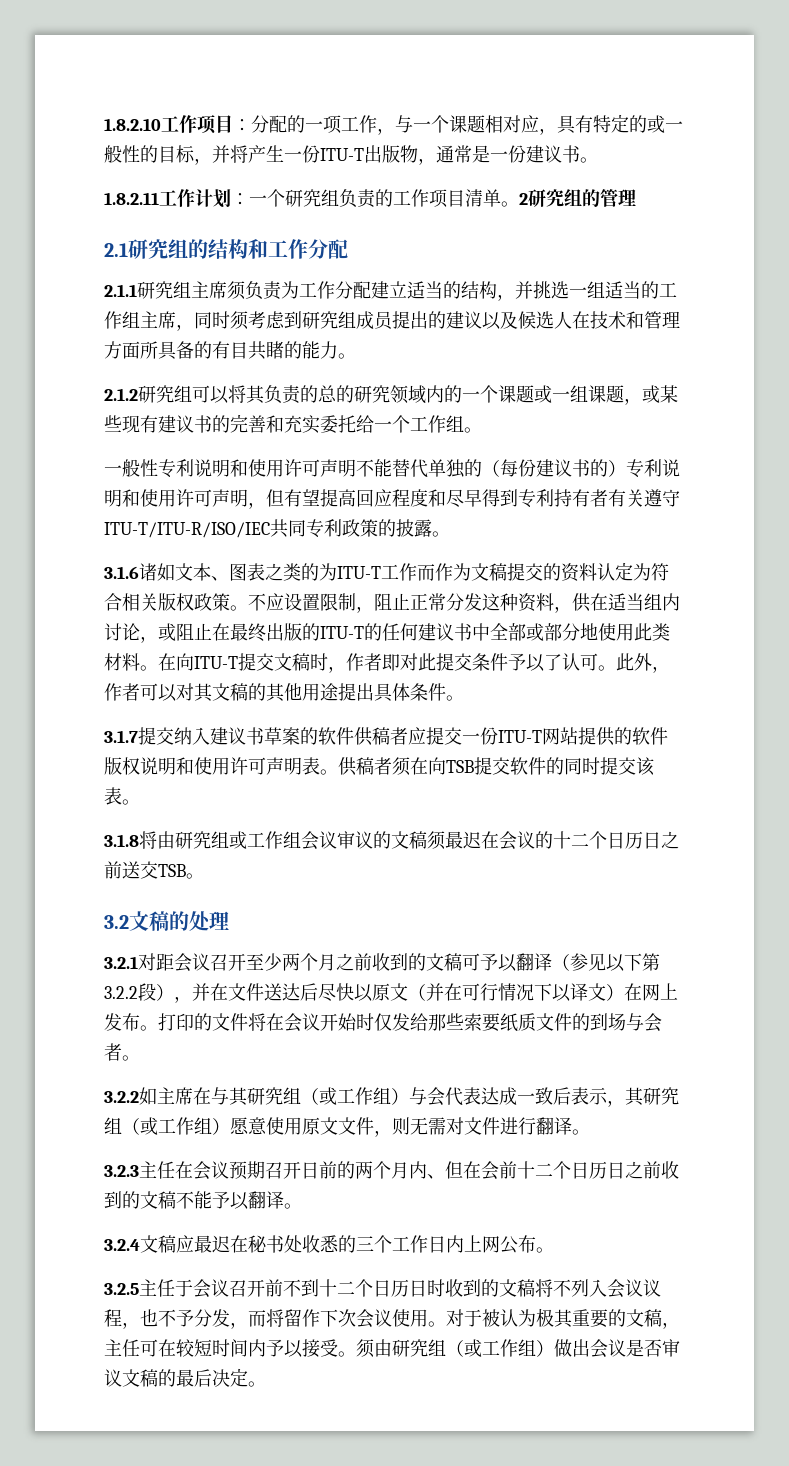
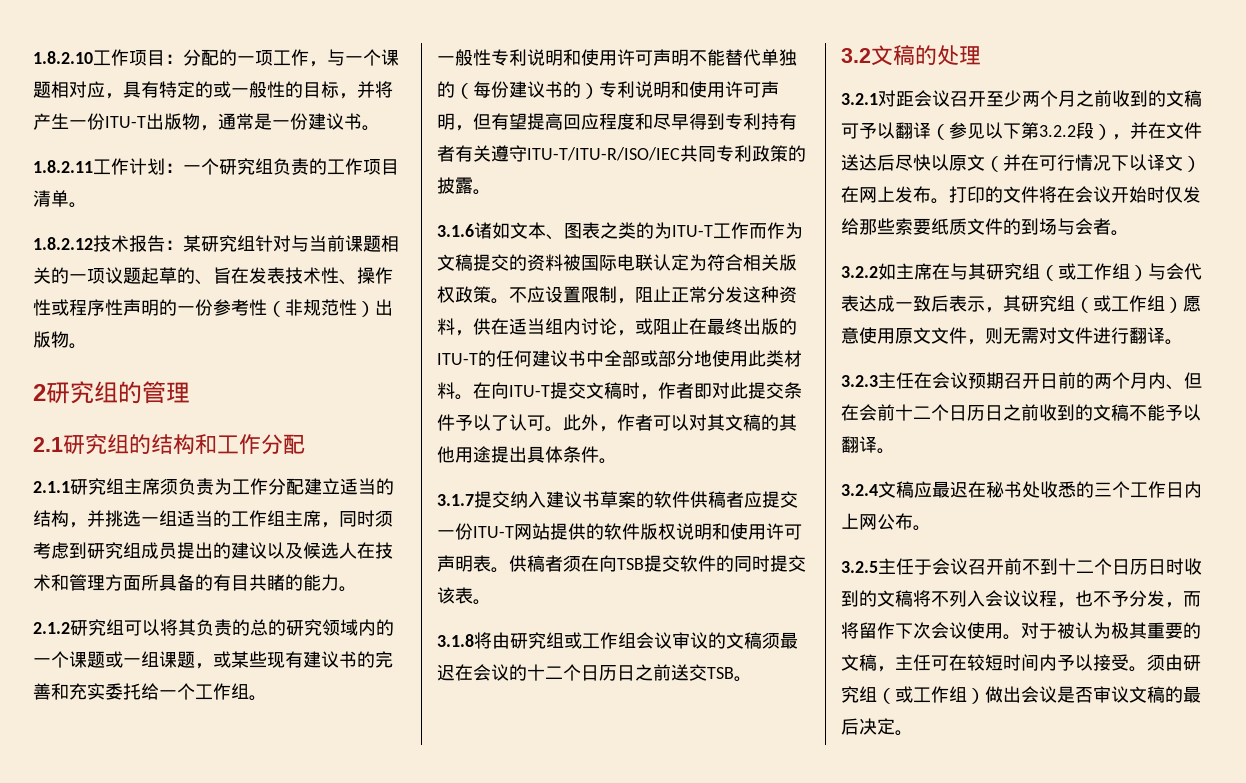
(519, 204) none -> [33,235,399,252] [33,267,393,285] [33,299,393,317] [33,331,87,349] // 1.8.2.12技术报告：某研究组针对与当前课题相关的一项议题起草的、旨在发表技术性、操作性或程序性声明的一份参考性（非规范性）出版物。 //
(597, 572) none -> [563,254,653,271] 被国际电联

